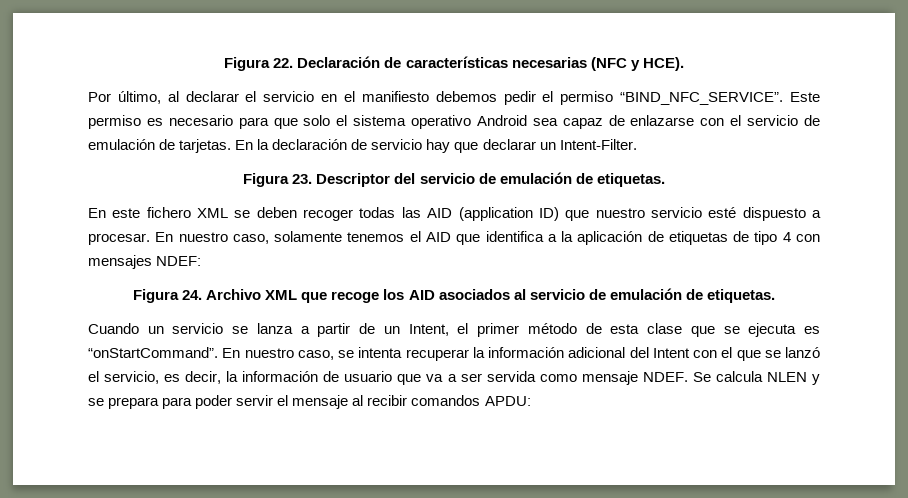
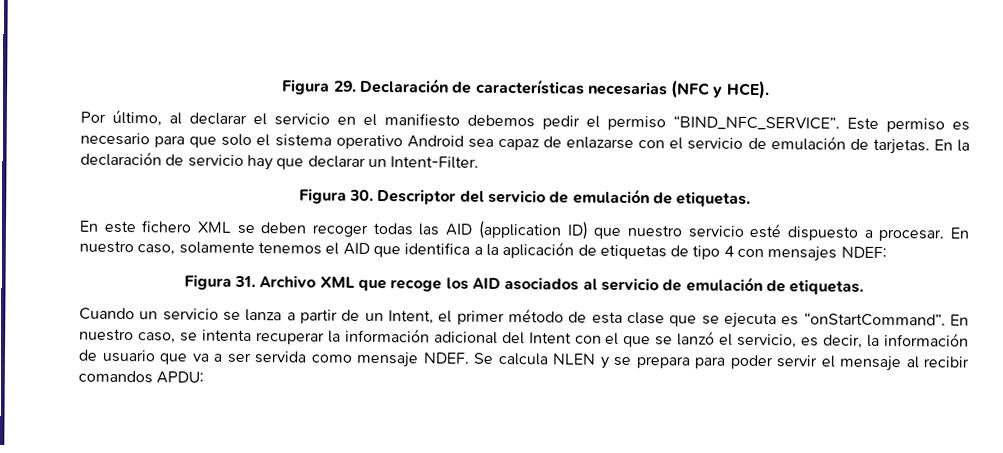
[224,57,294,71] Figura 22. -> [282,79,357,95] Figura 29.
[292,174,313,184] 23. -> [349,189,375,201] 30.
[182,290,203,300] 24. -> [234,275,257,288] 31.

